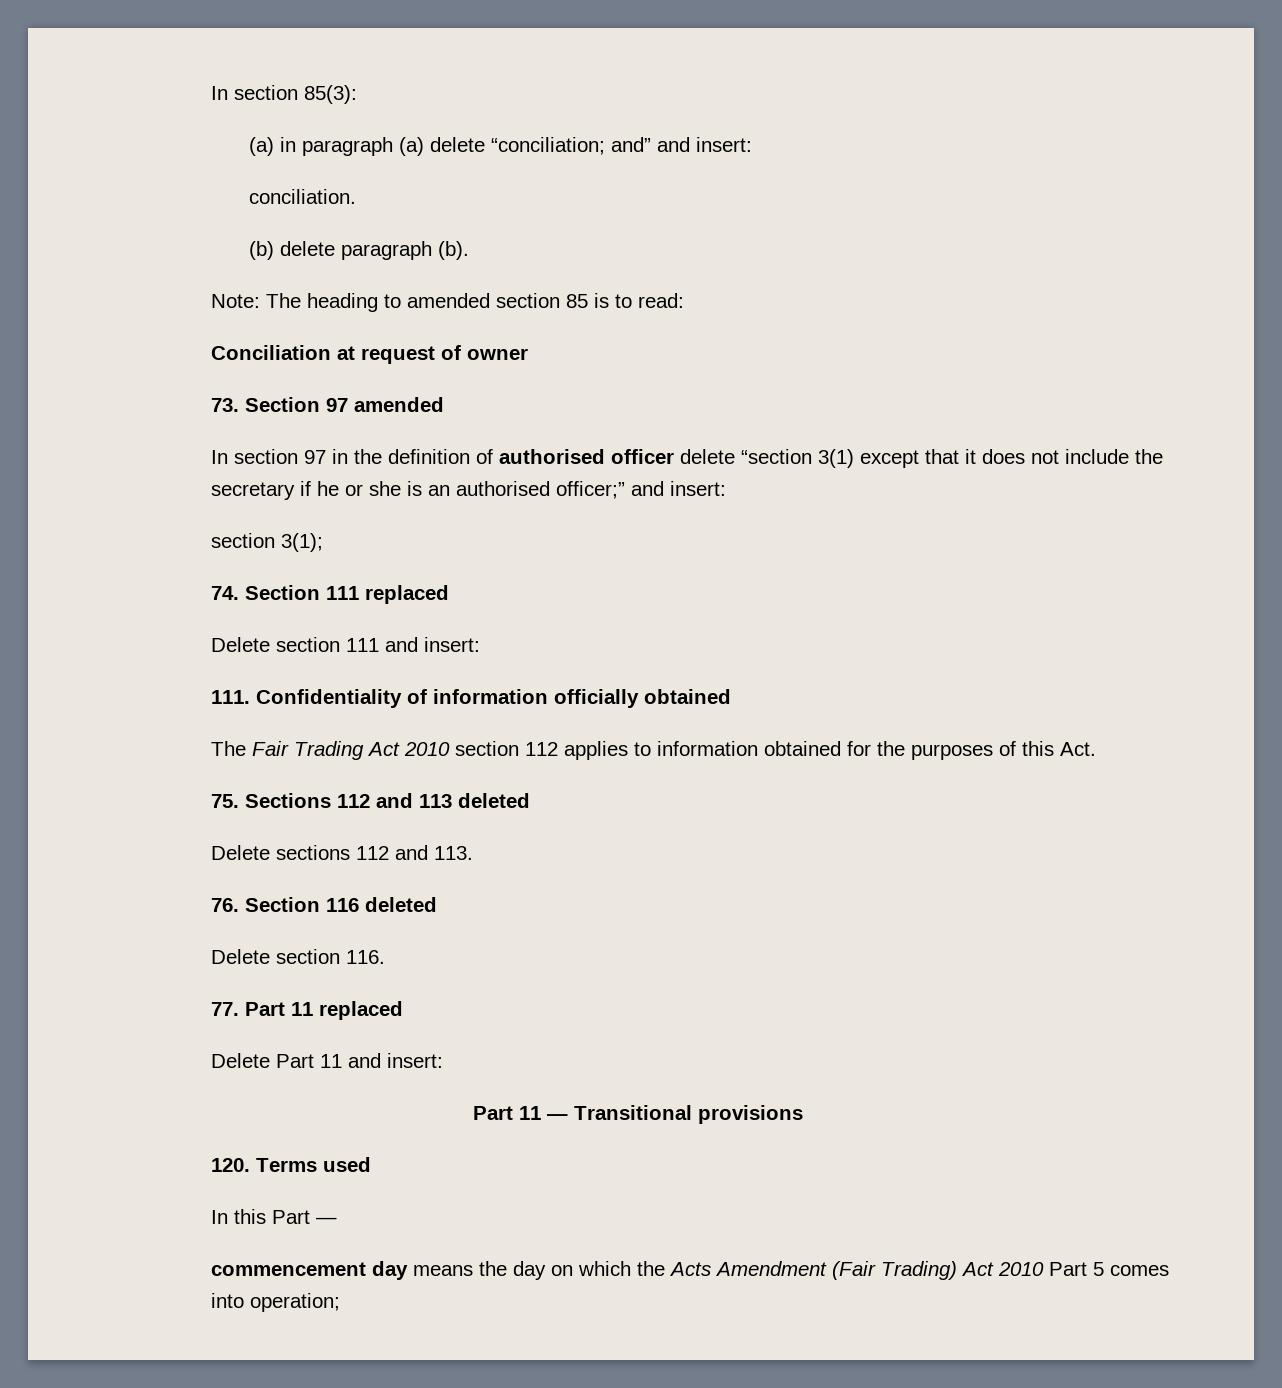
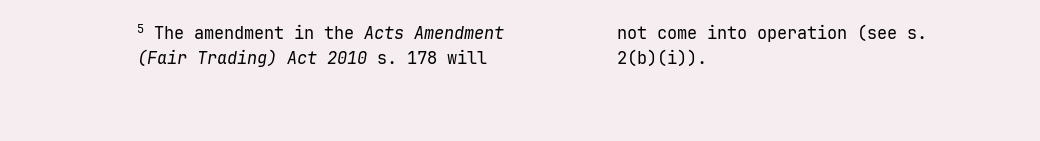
[211,85,358,104] [249,137,753,156] [249,189,357,204] [249,241,470,260] [211,293,685,312] [211,345,529,364] [211,397,445,412] [211,449,1164,468] [211,481,727,500] [211,533,324,552] [211,585,450,604] [211,637,481,652] [211,689,732,708] [211,741,1097,760] [211,793,531,808] [211,845,474,860] [211,897,438,912] [211,949,386,964] [211,1001,404,1020] [211,1053,444,1068] [473,1105,803,1124] [211,1157,372,1172] [211,1209,338,1224] [211,1261,632,1280] In section 85(3): // (a) in paragraph (a) delete “conciliation; and” and insert: // conciliation. // (b) delete paragraph (b). // Note: The heading to amended section 85 is to read: // Conciliation at request of owner // 73. Section 97 amended // In section 97 in the definition of authorised officer delete “section 3(1) except that it does not include the secretary if he or she is an authorised officer;” and insert: // section 3(1); // 74. Section 111 replaced // Delete section 111 and insert: // 111. Confidentiality of information officially obtained // The Fair Trading Act 2010 section 112 applies to information obtained for the purposes of this Act. // 75. Sections 112 and 113 deleted // Delete sections 112 and 113. // 76. Section 116 deleted // Delete section 116. // 77. Part 11 replaced // Delete Part 11 and insert: // Part 11 — Transitional provisions // 120. Terms used // In this Part — // commencement day means the day on which -> [136,24,314,39] 5 The amendment in
[1049,1262,1170,1276] [211,1293,341,1312] Part 5 comes into operation; -> [376,49,487,64] [616,24,927,42] [616,49,707,67] s. 178 will not come into operation (see s. 2(b)(i)).

